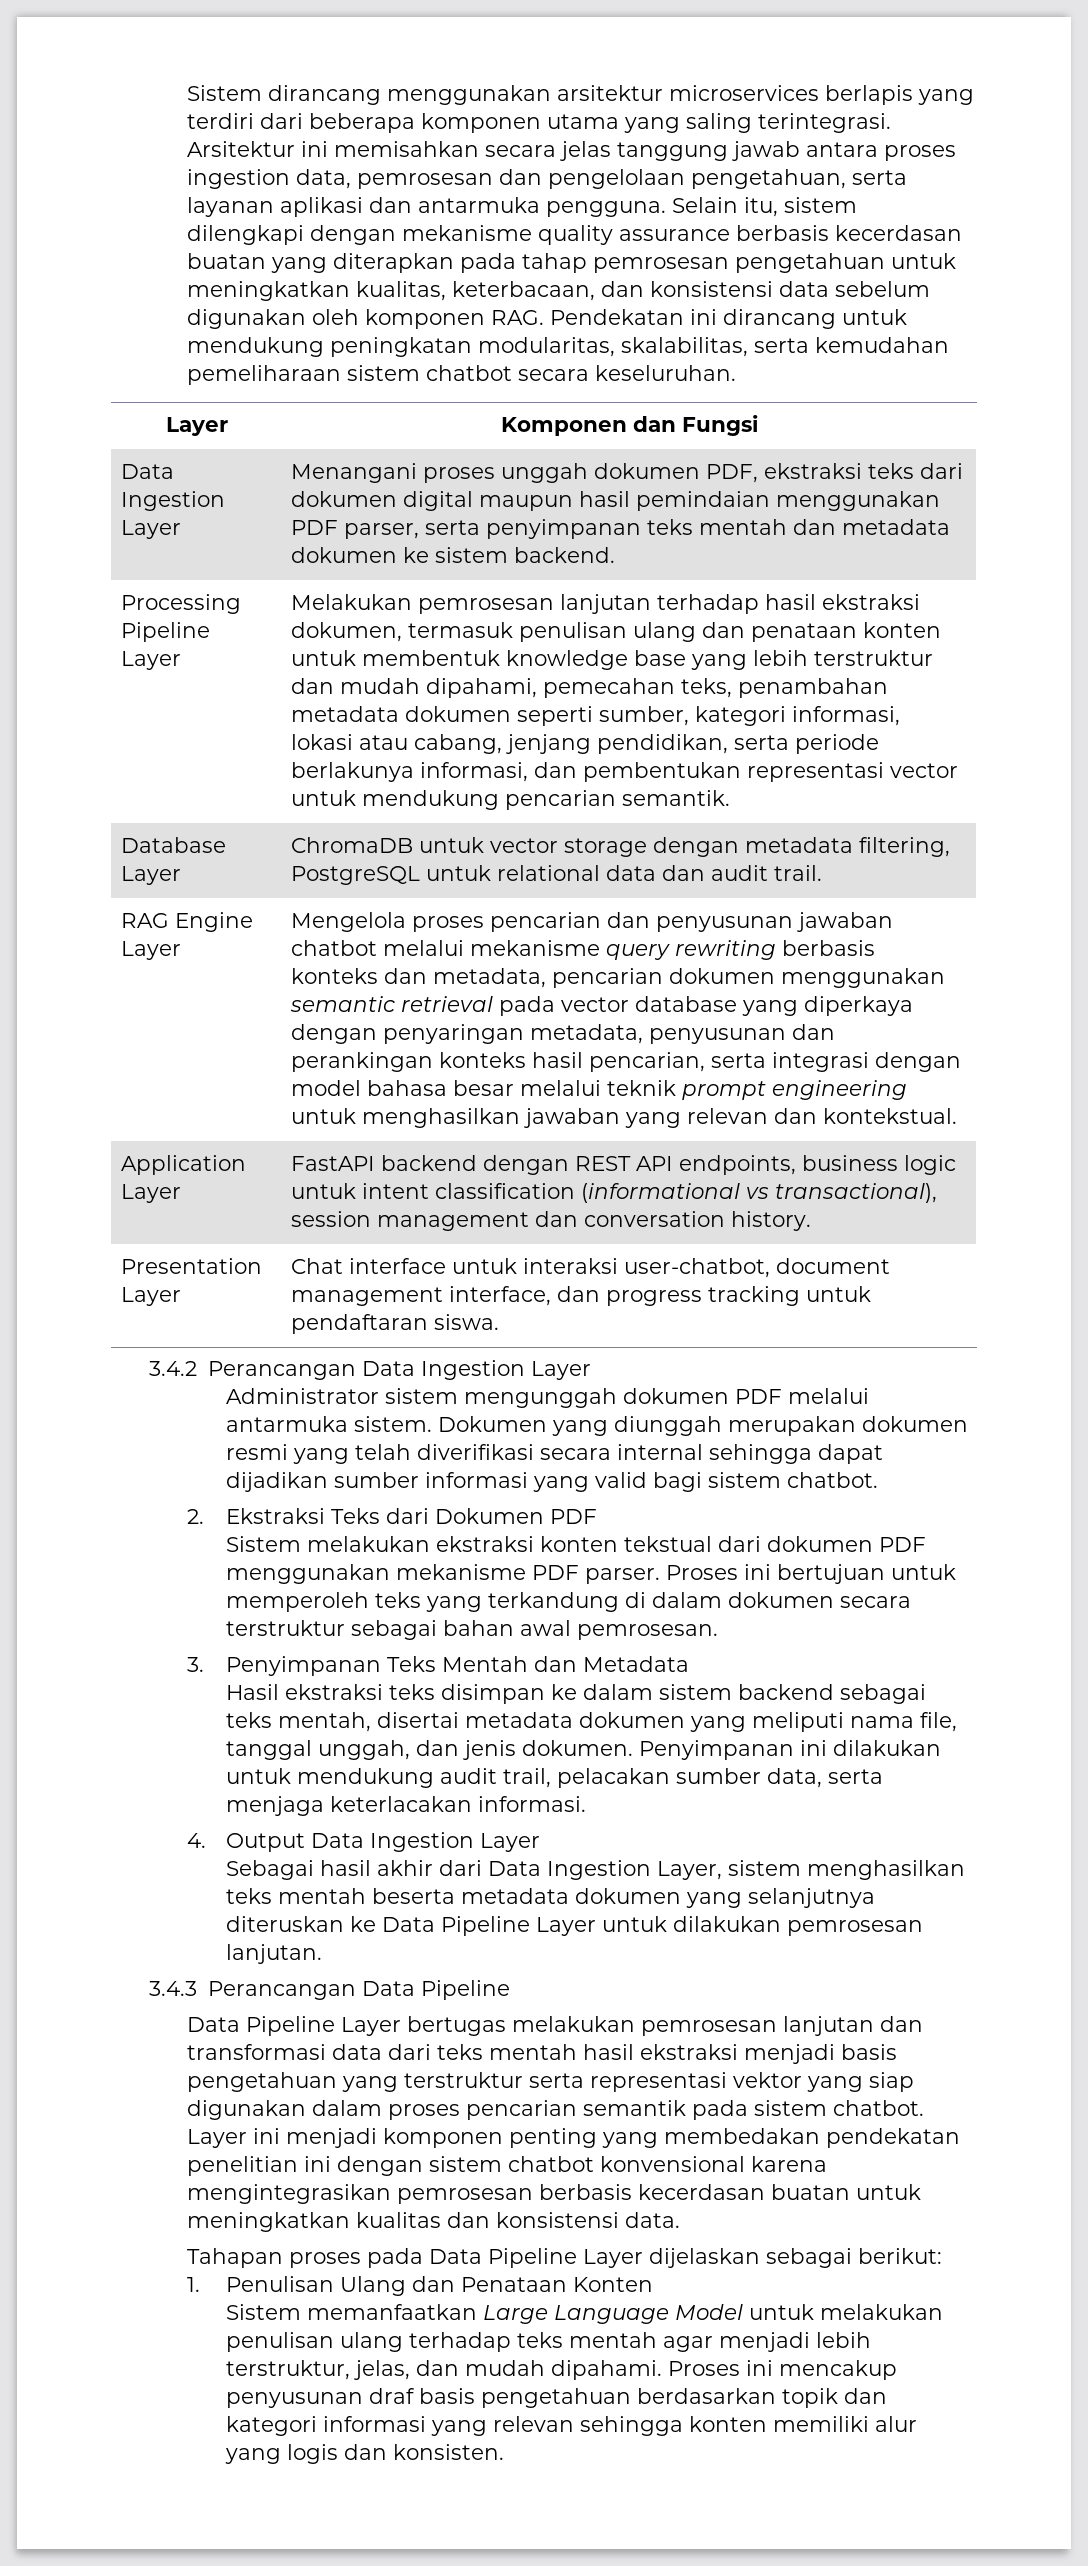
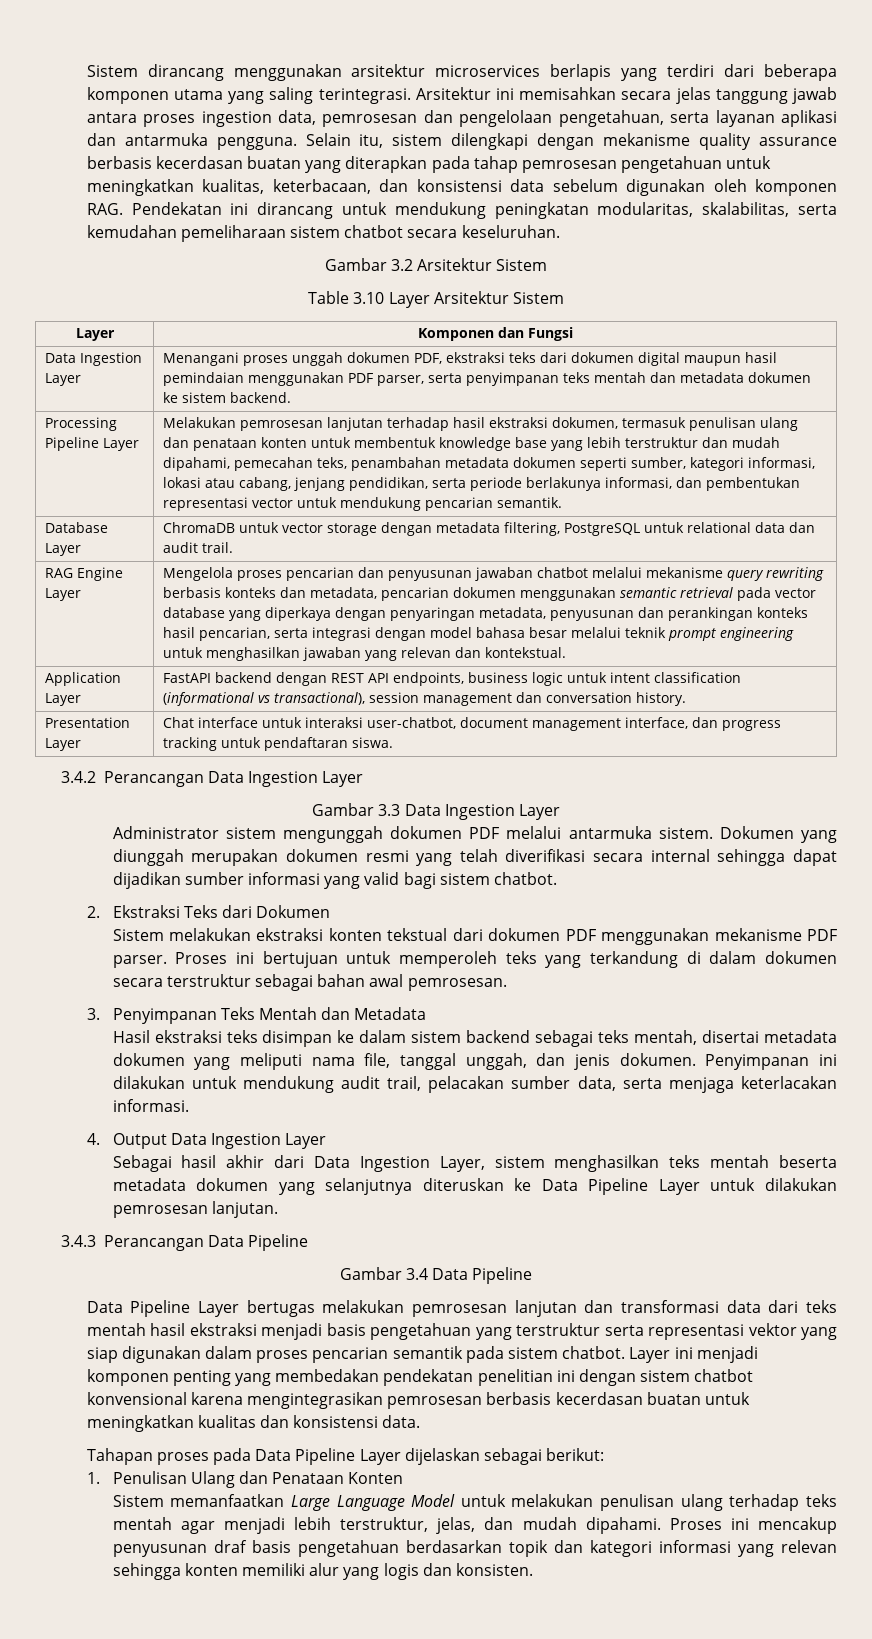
(737, 373) none -> [324,258,548,271] [308,291,564,308] // Gambar 3.2 Arsitektur Sistem // Table 3.10 Layer Arsitektur Sistem
(591, 1370) none -> [312,803,560,820] // Gambar 3.3 Data Ingestion Layer
[549,1509,597,1524] PDF -> (331, 911) none
(510, 1990) none -> [339,1267,533,1284] // Gambar 3.4 Data Pipeline

